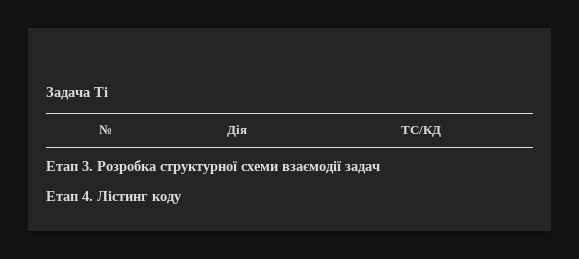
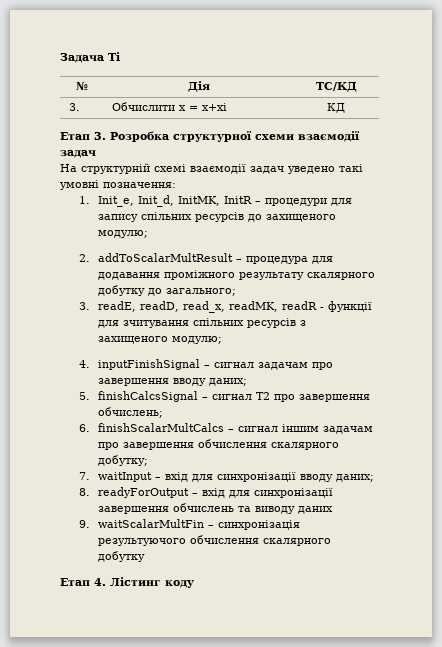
(441, 131) none -> [68,103,80,111] [111,102,227,111] [327,103,345,113] // 3. | Обчислити х = х+хi | КД
(380, 169) none -> [60,163,363,174] [60,180,176,190] [79,195,353,207] [98,212,337,222] [98,230,149,238] [79,253,334,264] [98,270,376,280] [98,285,237,296] [79,301,373,313] [98,318,307,328] [98,336,223,344] [79,359,334,370] [98,378,248,386] [79,391,371,402] [98,407,164,418] [79,423,374,434] [98,439,340,450] [98,455,149,466] [79,472,375,482] [79,487,334,498] [98,503,334,514] [79,519,301,530] [98,535,332,546] [98,551,146,562] // На структурній схемі взаємодії задач уведено такі умовні позначення: // 1. Init_e, Init_d, InitMK, InitR – процедури для запису спільних ресурсів до захищеного модулю; // 2. addToScalarMultResult – процедура для додавання проміжного результату скалярного добутку до загального; // 3. readE, readD, read_х, readMK, readR - функції для зчитування спільних ресурсів з захищеного модулю; // 4. inputFinishSignal – сигнал задачам про завершення вводу даних; // 5. finishCalcsSignal – сигнал Т2 про завершення обчислень; // 6. finishScalarMultCalcs – сигнал іншим задачам про завершення обчислення скалярного добутку; // 7. waitInput – вхід для синхронізації вводу даних; // 8. readyForOutput – вхід для синхронізації завершення обчислень та виводу даних // 9. waitScalarMultFin – синхронізація результуючого обчислення скалярного добутку

